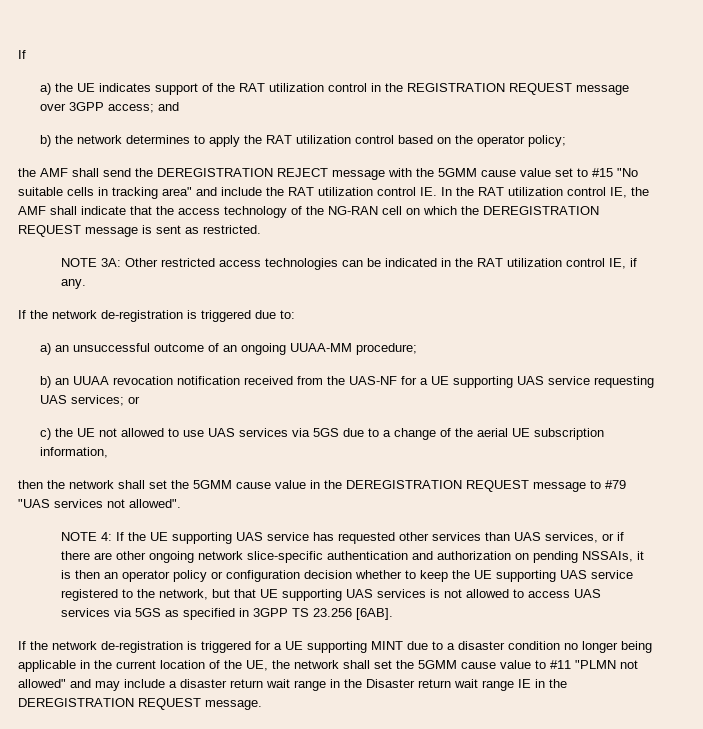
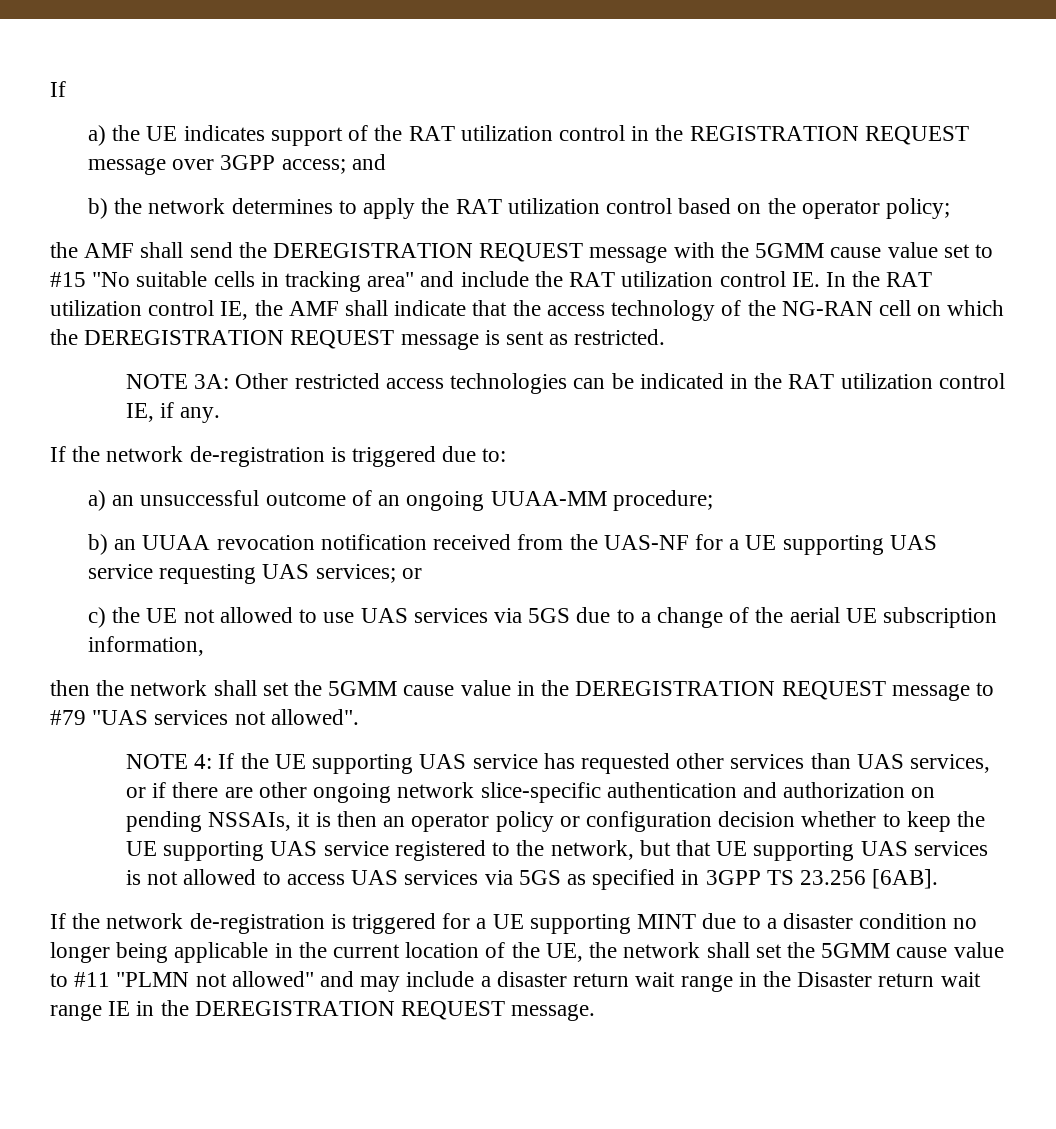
[277,168,328,177] REJECT -> [479,243,584,262] REQUEST

